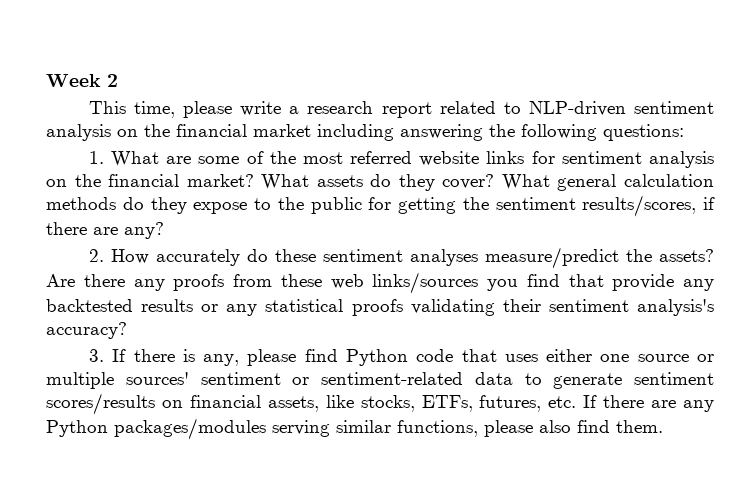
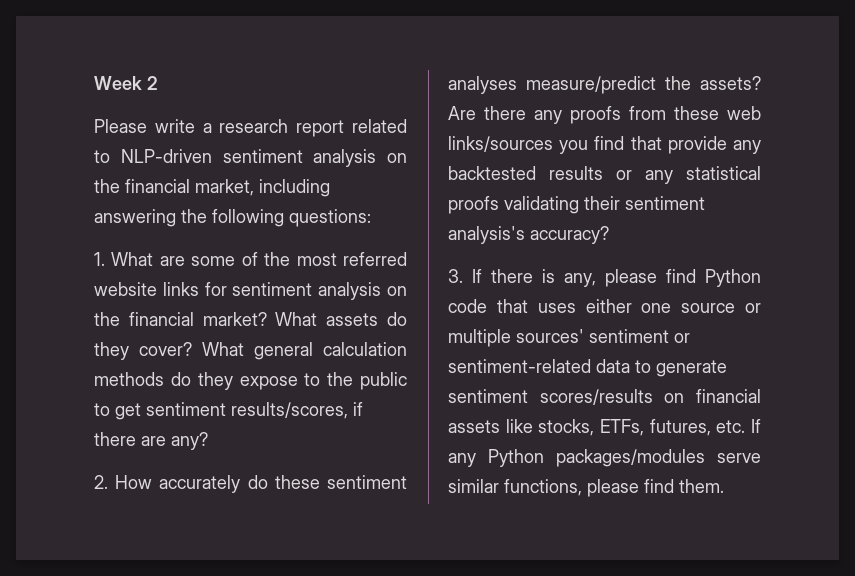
[88,101,233,118] This time, please -> [94,119,147,133] Please
[253,124,311,137] market -> [195,179,254,196] market,
[368,197,489,214] for getting the -> [94,403,141,420] to get
[267,396,319,412] assets, -> [448,420,500,433] assets
[603,395,677,408] there are -> (761, 426) none
[272,420,330,437] serving -> [717,453,761,463] serve
[539,420,571,433] also -> (639, 488) none

